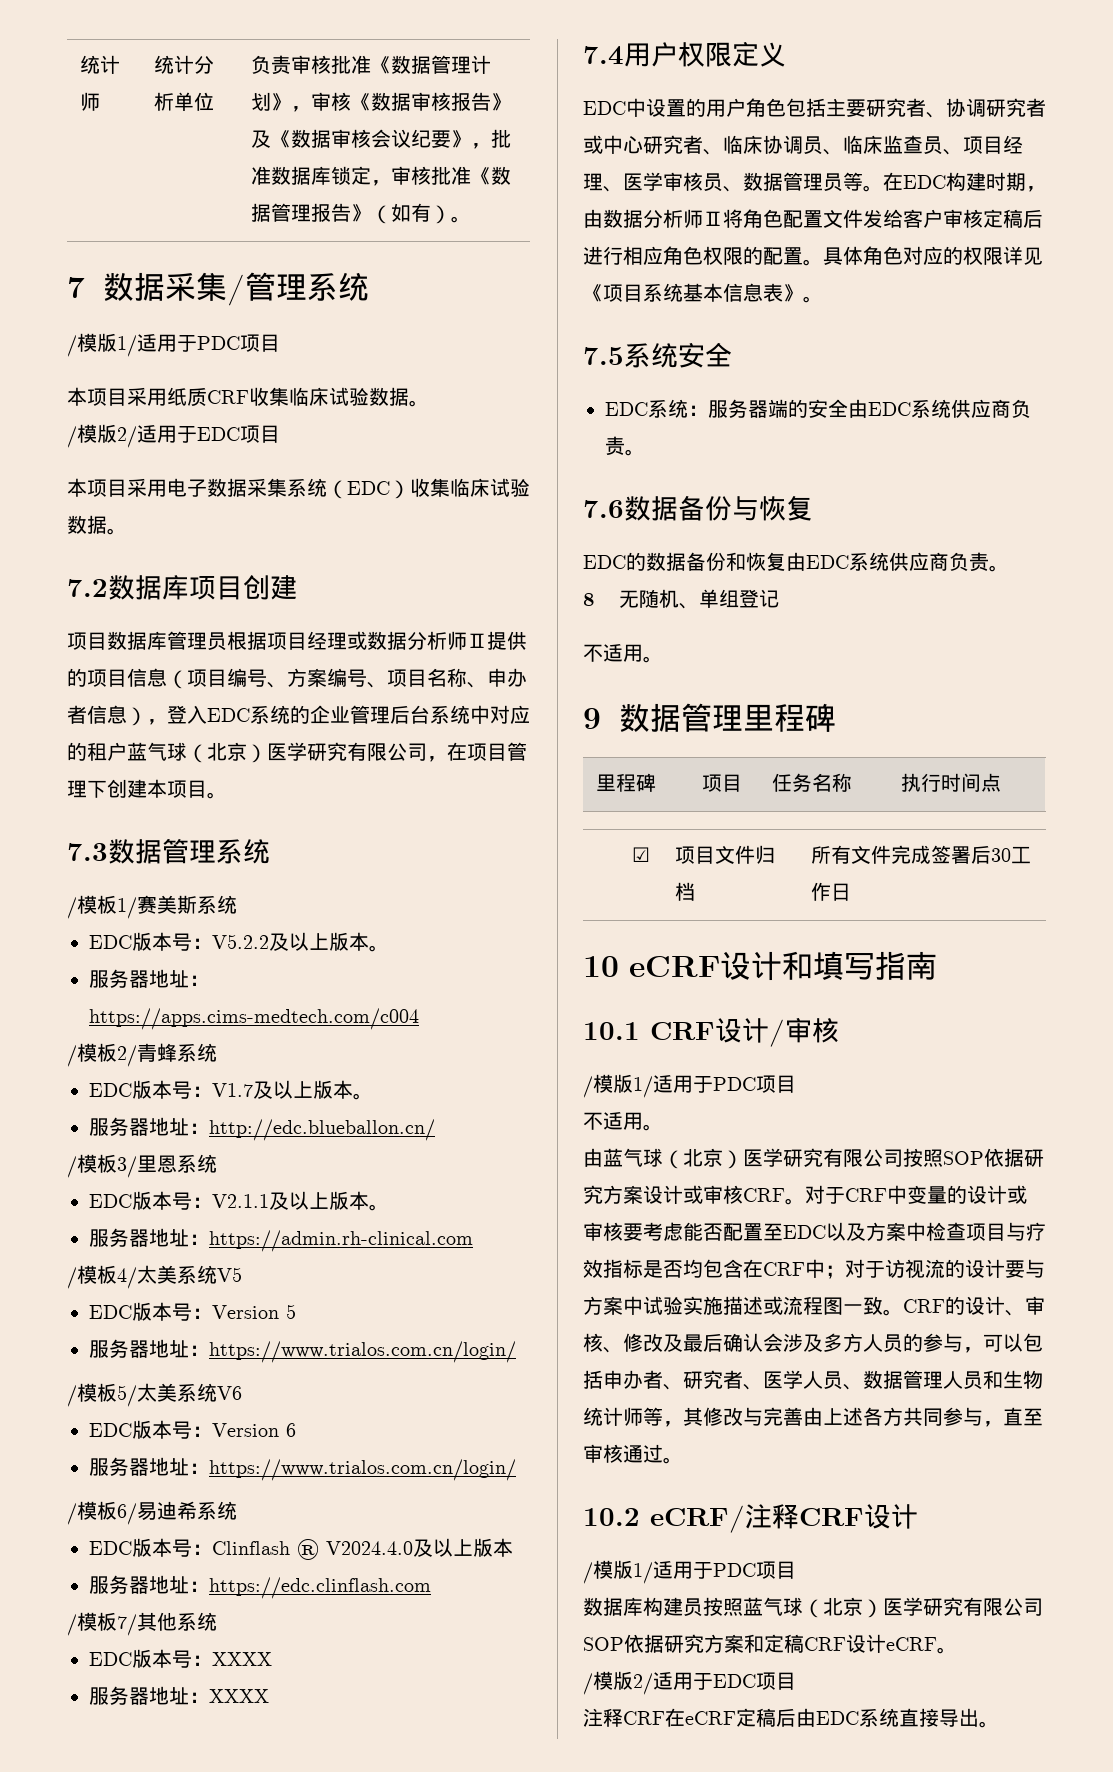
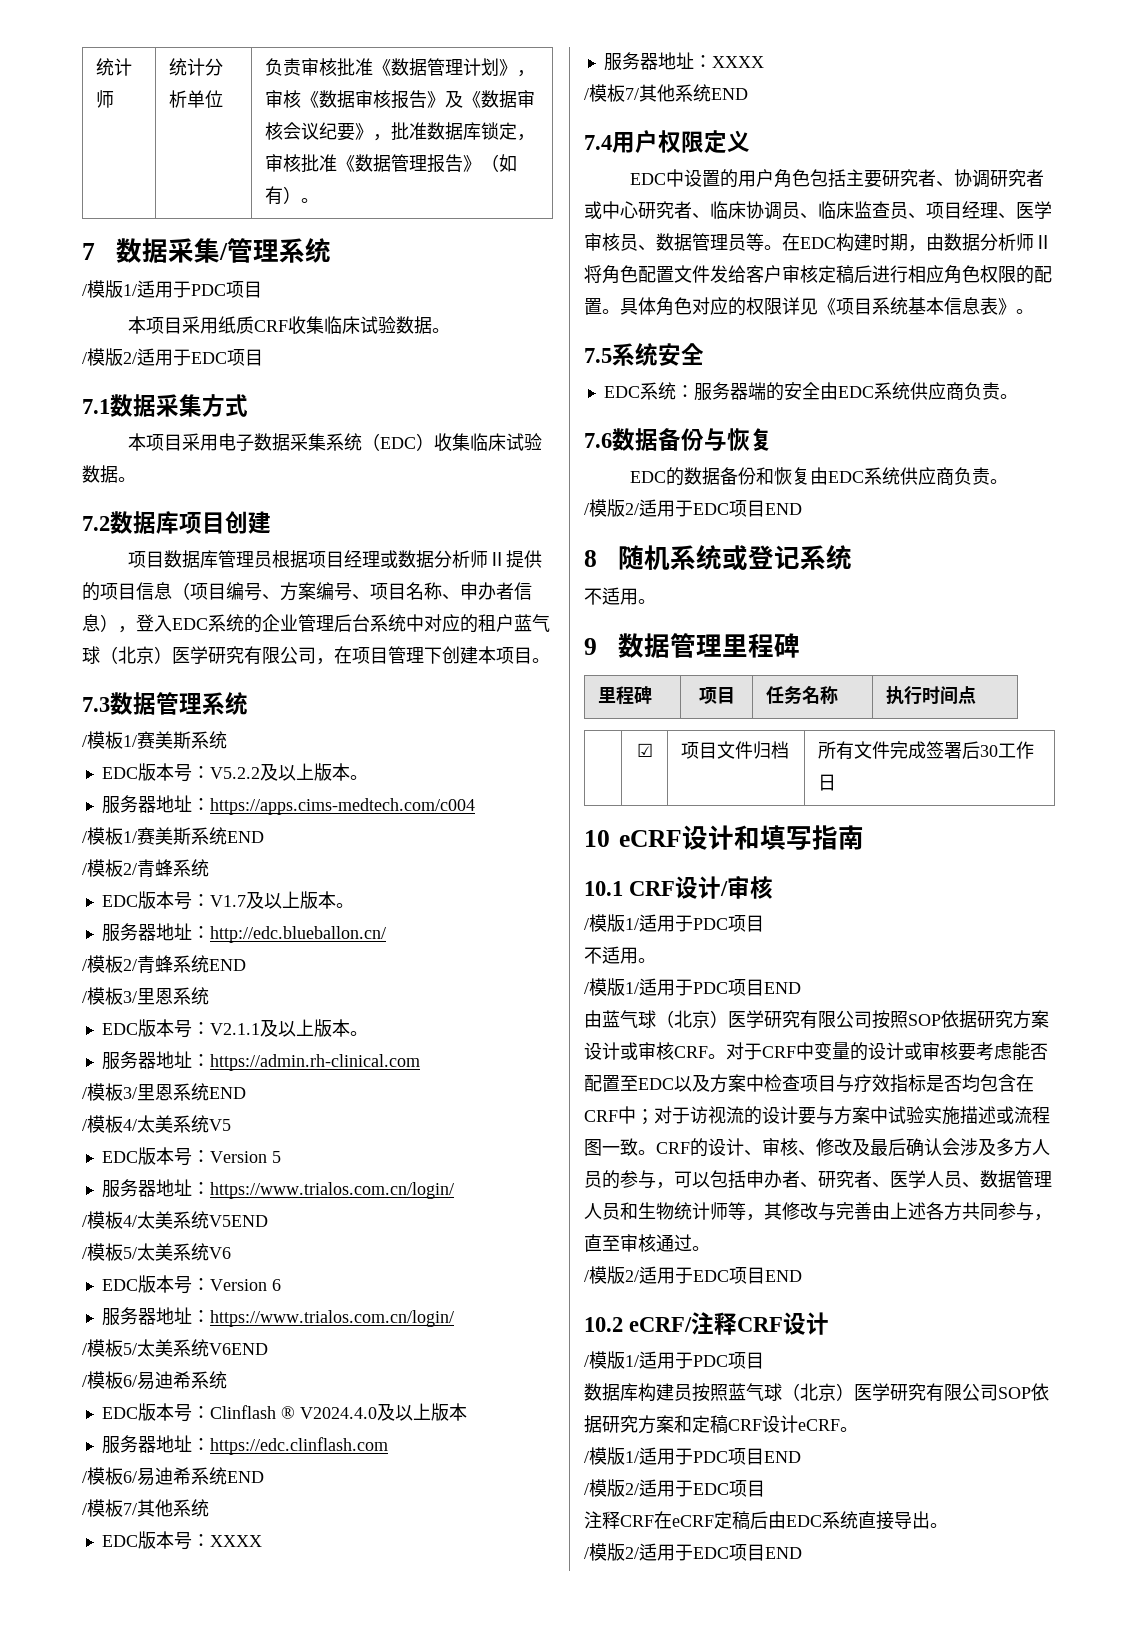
(280, 434) none -> [82,394,248,417] // 7.1数据采集方式
(419, 1019) none -> [82,827,264,845] // /模板1/赛美斯系统END
(435, 1130) none -> [82,955,246,974] // /模板2/青蜂系统END
(473, 1241) none -> [82,1083,246,1101] // /模板3/里恩系统END
(516, 1352) none -> [82,1211,268,1229] // /模板4/太美系统V5END
(516, 1470) none -> [82,1339,268,1357] // /模板5/太美系统V6END
(431, 1588) none -> [82,1467,264,1486] // /模板6/易迪希系统END
(269, 1696) none -> [584,84,748,102] // /模板7/其他系统END
[583,589,740,609] 8无随机、单组 -> [584,499,802,517] [584,545,748,571] /模版2/适用于EDC项目END // 8随机系统或
(780, 598) none -> [799,545,852,570] 系统
(663, 1127) none -> [584,978,801,996] // /模版1/适用于PDC项目END
(683, 1460) none -> [584,1266,802,1284] // /模版2/适用于EDC项目END
(957, 1650) none -> [584,1447,801,1465] // /模版1/适用于PDC项目END
(999, 1724) none -> [584,1543,802,1561] // /模版2/适用于EDC项目END

